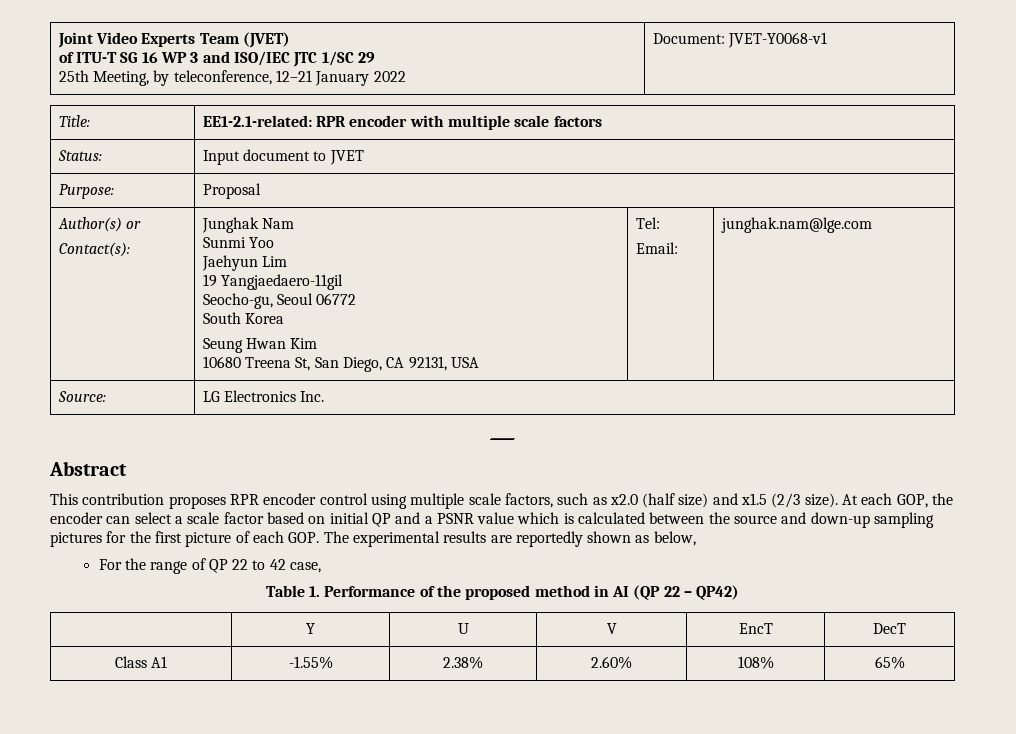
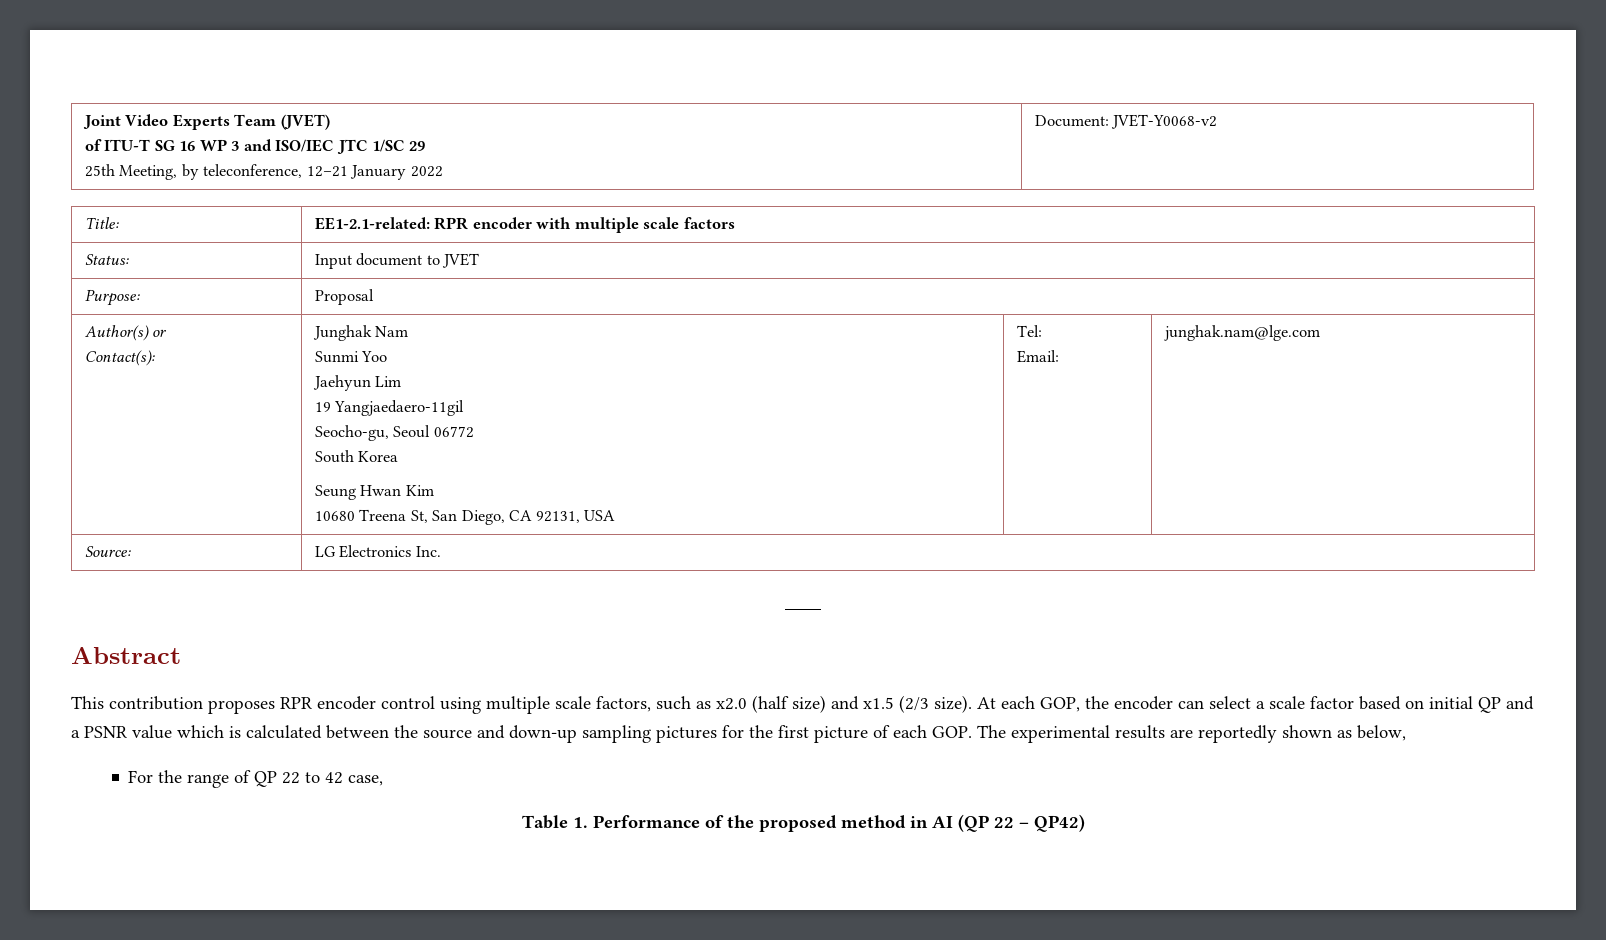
[728,32,828,48] JVET-Y0068-v1 -> [1111,114,1218,129] JVET-Y0068-v2
[306,623,315,634] [457,623,469,634] [606,623,617,634] [738,623,773,634] [873,623,906,634] [114,656,168,668] [288,656,333,669] [443,656,483,669] [591,656,632,669] [737,656,774,669] [874,656,905,669] // | Y | U | V | EncT | DecT // Class A1 | -1.55% | 2.38% | 2.60% | 108% | 65% -> (1085, 823) none

